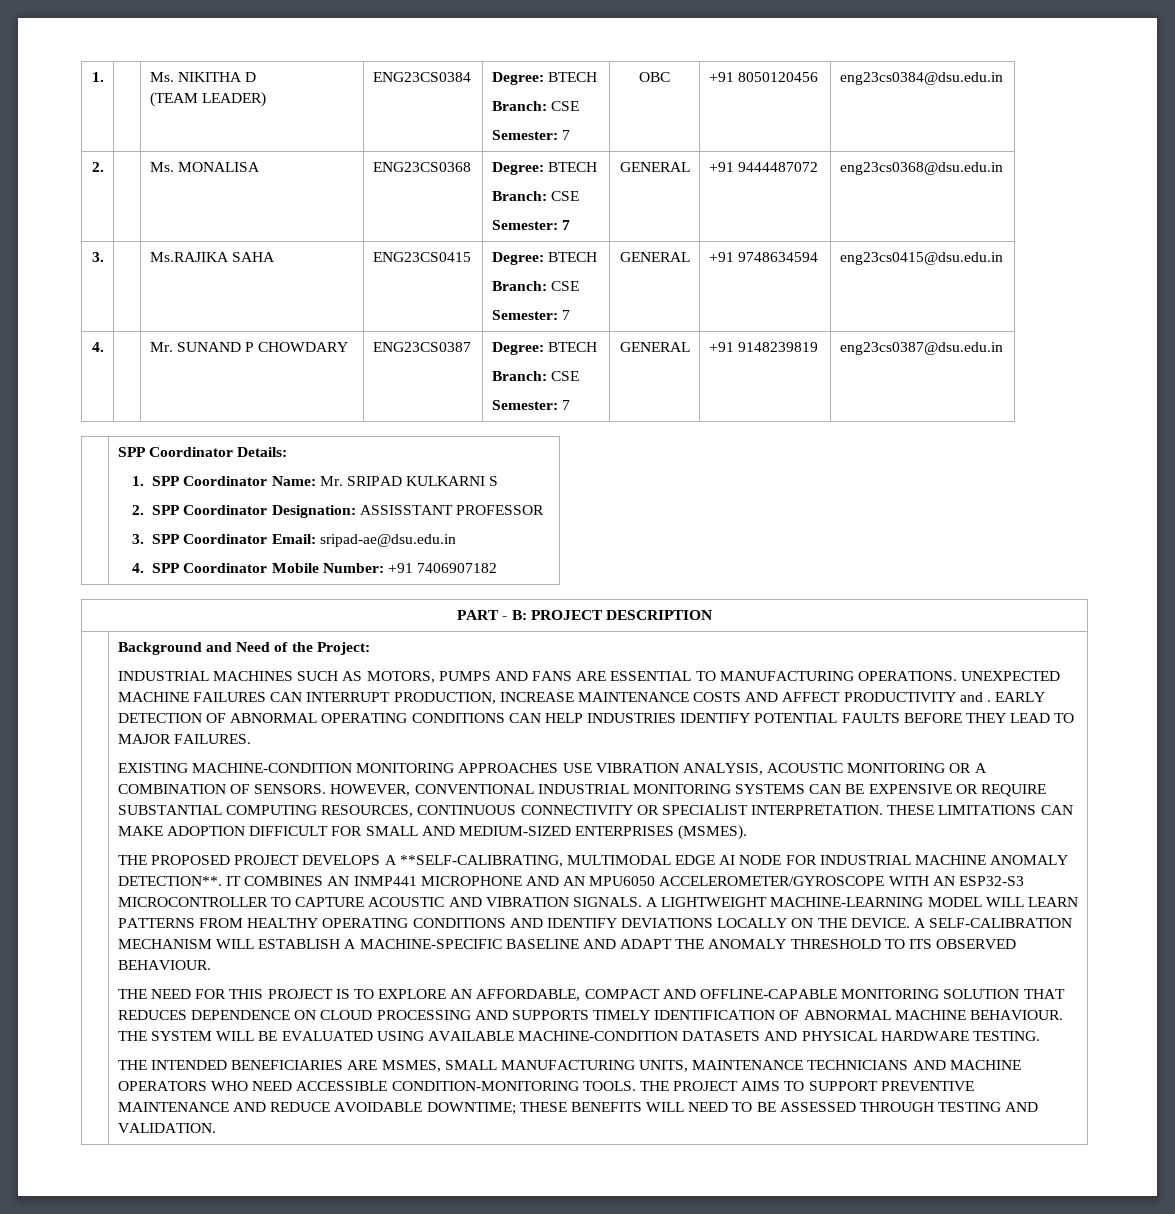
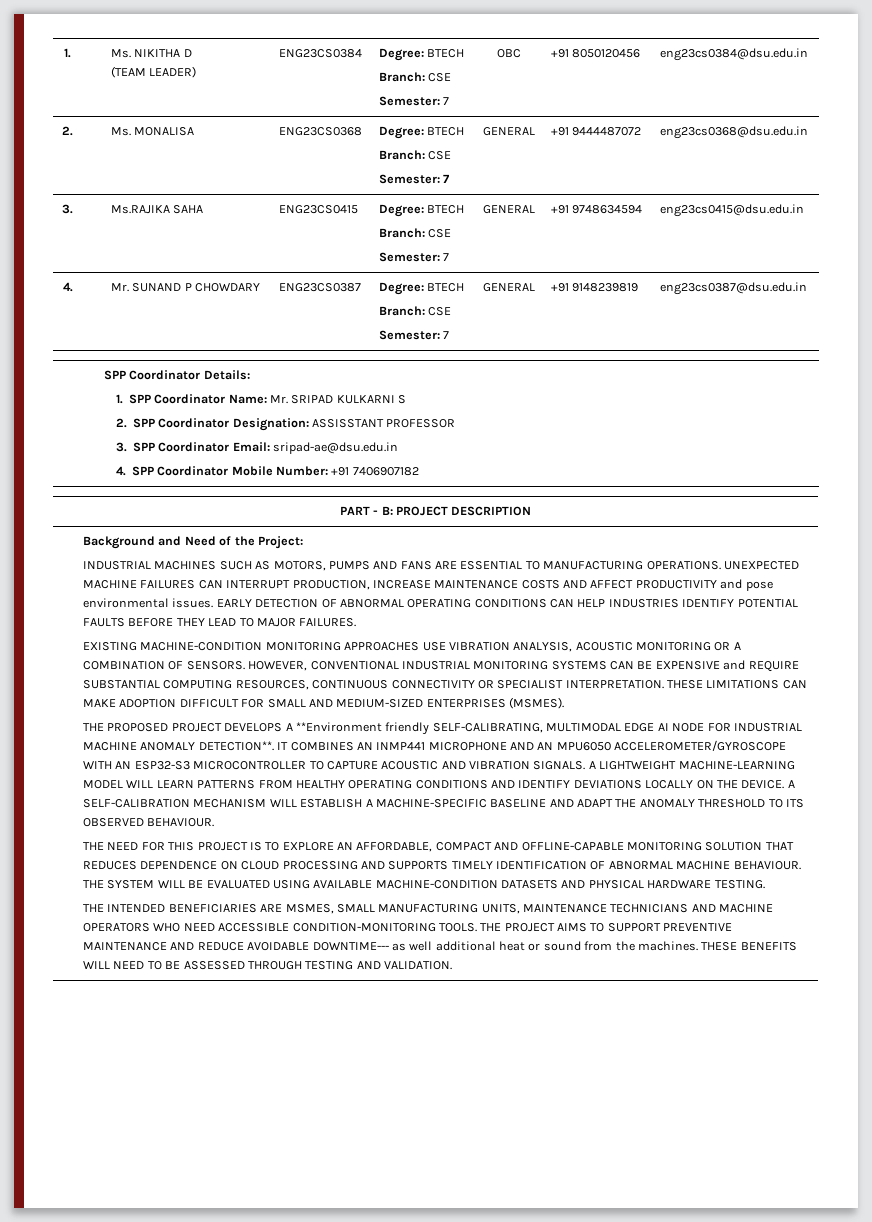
[987,700,992,702] . -> [745,581,773,591] [83,598,214,608] pose environmental issues.
[955,784,978,794] OR -> [723,660,746,670] and
[399,855,563,867] **SELF-CALIBRATING, -> [295,722,543,735] **Environment friendly SELF-CALIBRATING,
[426,1102,516,1115] DOWNTIME; -> [312,941,698,951] DOWNTIME--- as well additional heat or sound from the machines.

